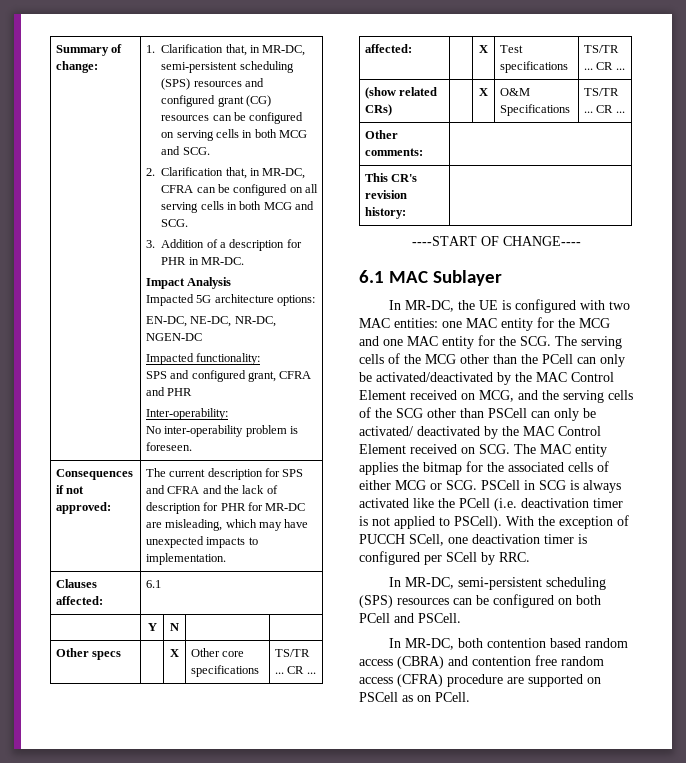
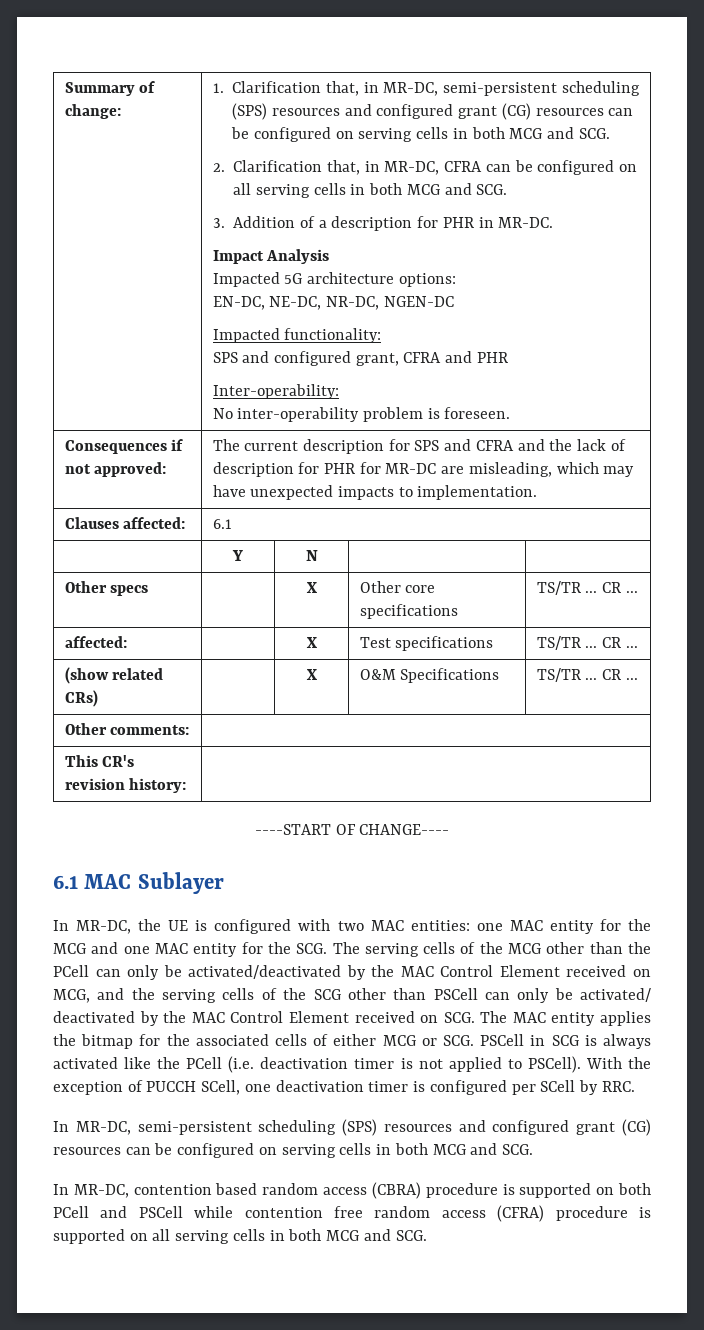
[453,594,601,608] [359,613,461,623] [389,638,484,650] can be configured on both PCell and PSCell. // In MR-DC, both -> [458,1119,651,1136] [53,1143,533,1158] [53,1184,129,1198] and configured grant (CG) resources can be configured on serving cells in both MCG and SCG. // In MR-DC,
[448,656,468,666] and -> [425,1183,651,1198] [53,1206,234,1218] procedure is supported on both PCell and PSCell while
[507,674,601,687] [359,692,470,702] are supported on PSCell as on PCell. -> [638,1207,651,1218] [53,1229,427,1244] is supported on all serving cells in both MCG and SCG.

